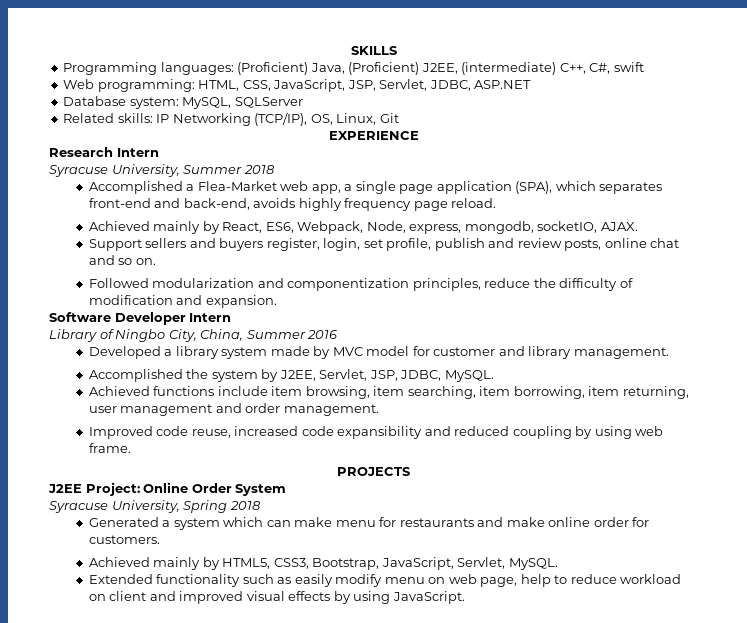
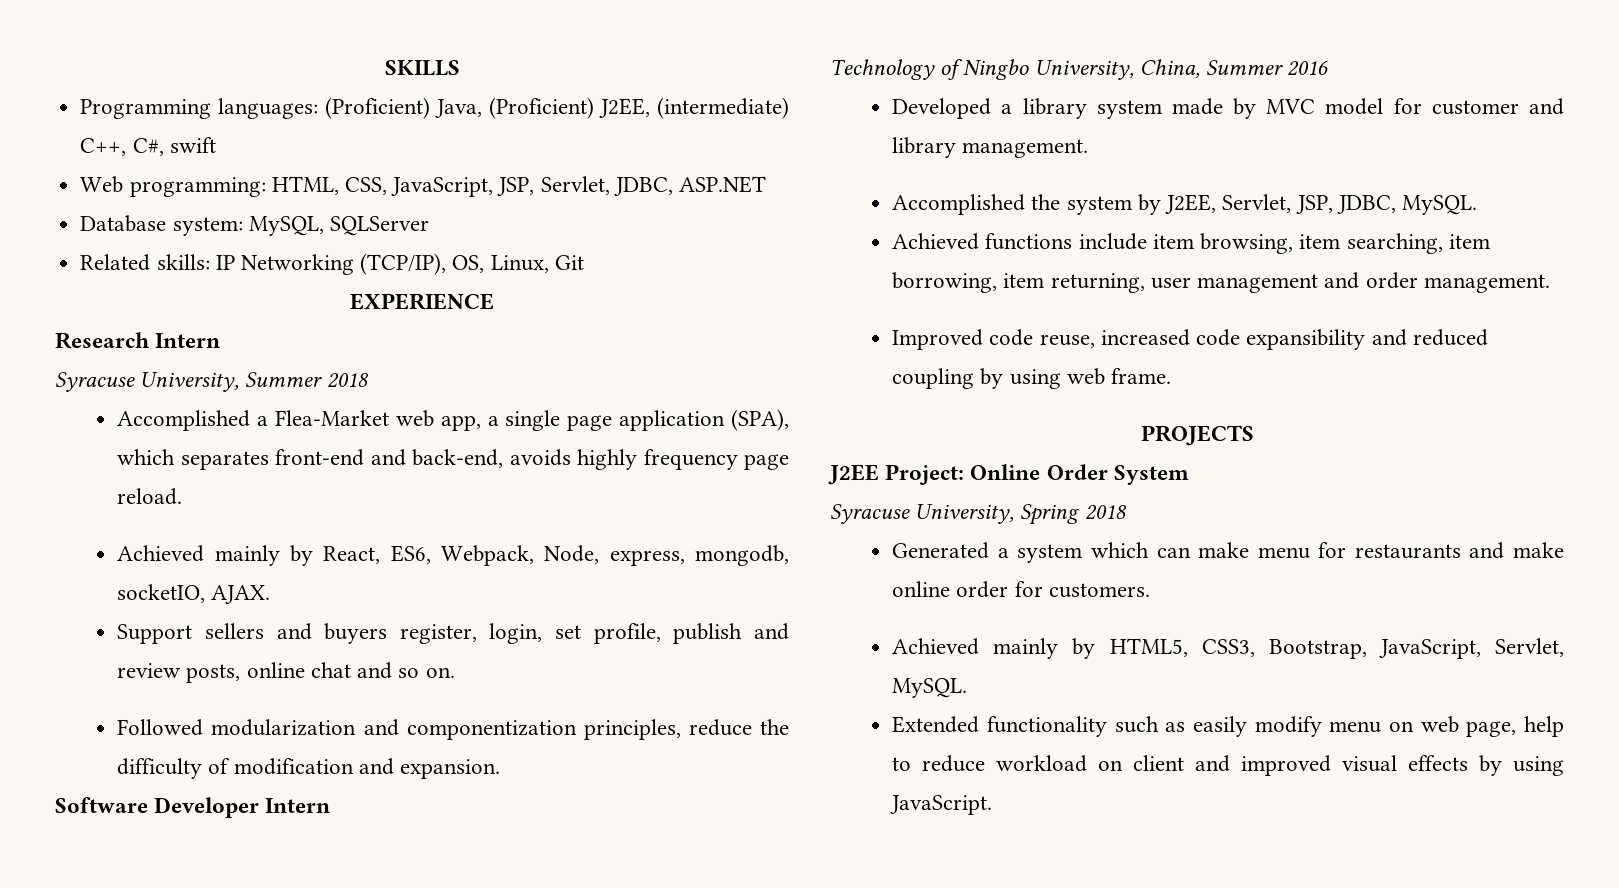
[49,329,97,342] Library -> [830,59,935,80] Technology
[168,329,197,342] City, -> [1034,60,1134,80] University,

